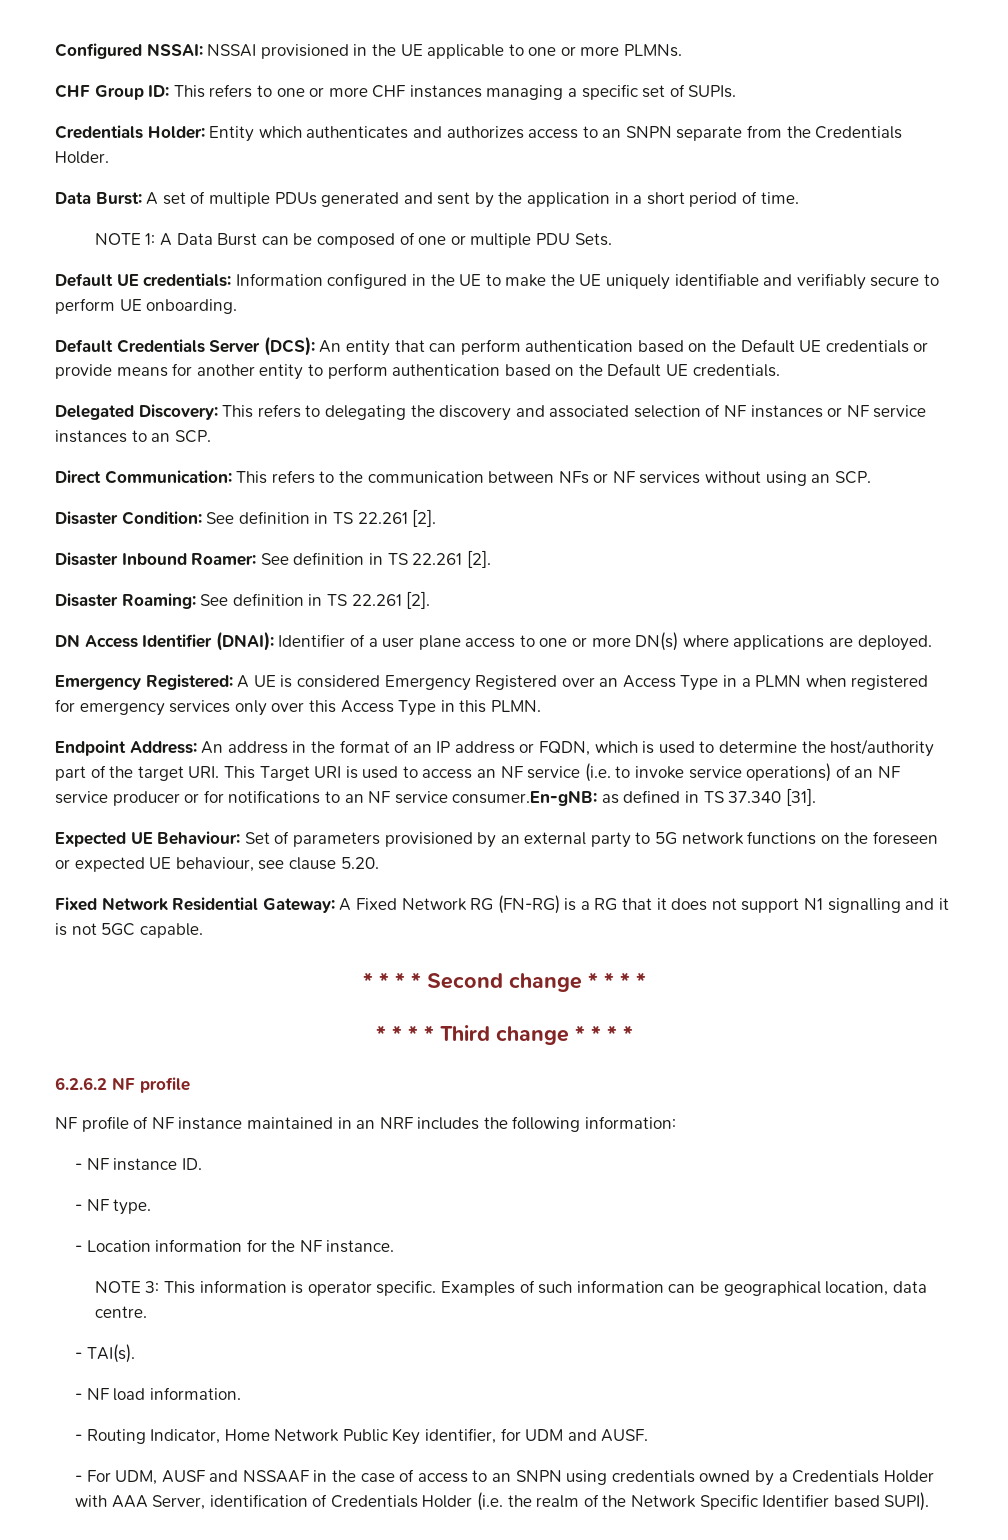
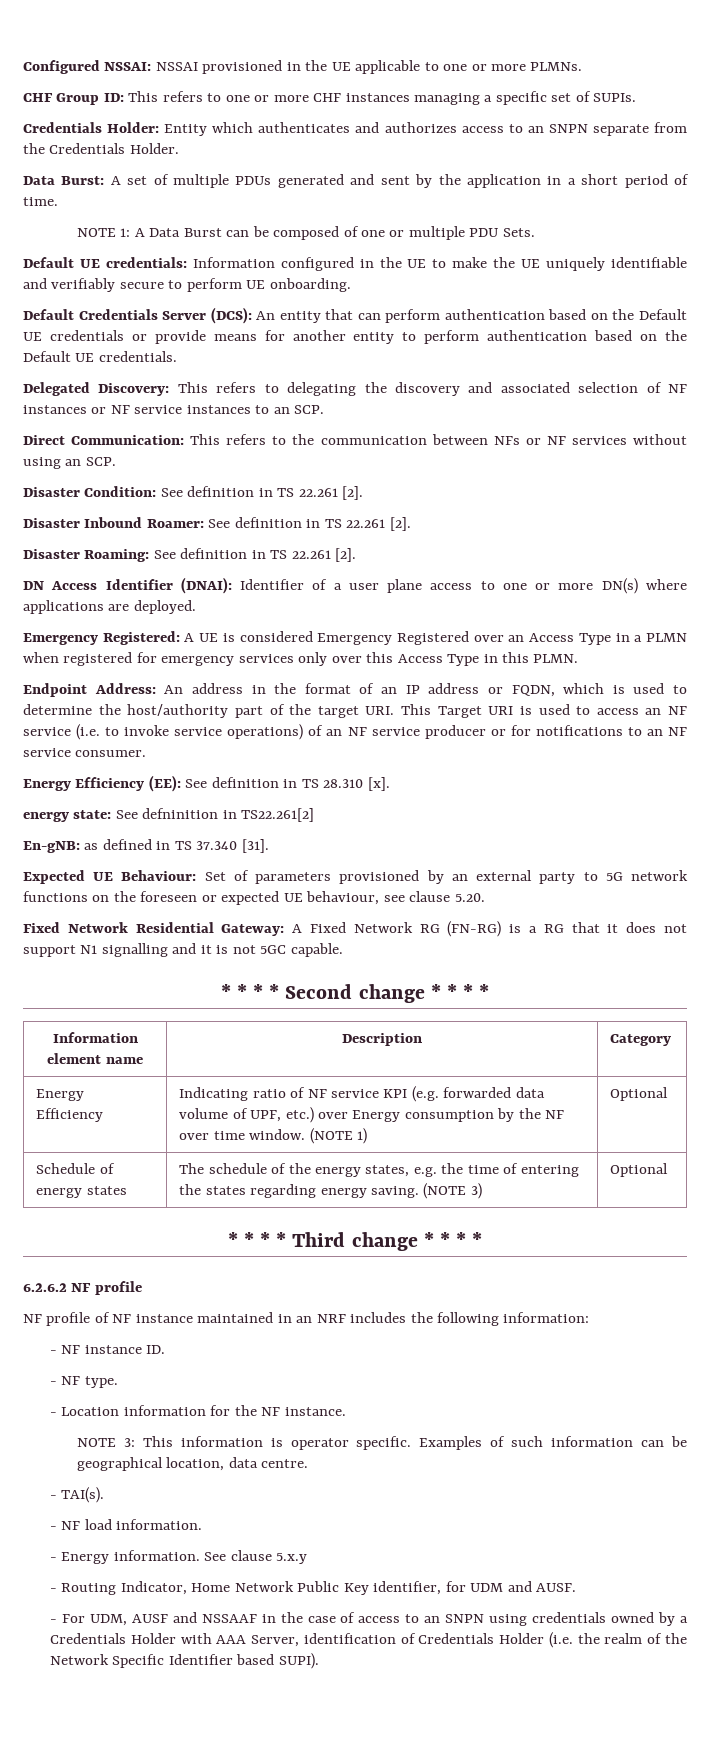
[452,790,598,806] consumer.En-gNB: -> [75,750,147,757] [23,775,390,792] [23,808,315,822] [23,841,80,853] consumer. // Energy Efficiency (EE): See definition in TS 28.310 [x]. // energy state: See defninition in TS22.261[2] // En-gNB:
(646, 980) none -> [52,1032,138,1043] [47,1053,143,1064] [342,1033,422,1046] [610,1034,672,1046] [36,1089,85,1101] [36,1108,104,1122] [179,1086,545,1102] [179,1107,565,1123] [179,1128,367,1144] [610,1087,669,1101] [36,1163,115,1174] [36,1186,127,1198] [179,1163,579,1177] [179,1183,482,1199] [610,1163,669,1177] // Information element name | Description | Category // Energy Efficiency | Indicating ratio of NF service KPI (e.g. forwarded data volume of UPF, etc.) over Energy consumption by the NF over time window. (NOTE 1) | Optional // Schedule of energy states | The schedule of the energy states, e.g. the time of entering the states regarding energy saving. (NOTE 3) | Optional
(241, 1393) none -> [49,1550,308,1564] // - Energy information. See clause 5.x.y

